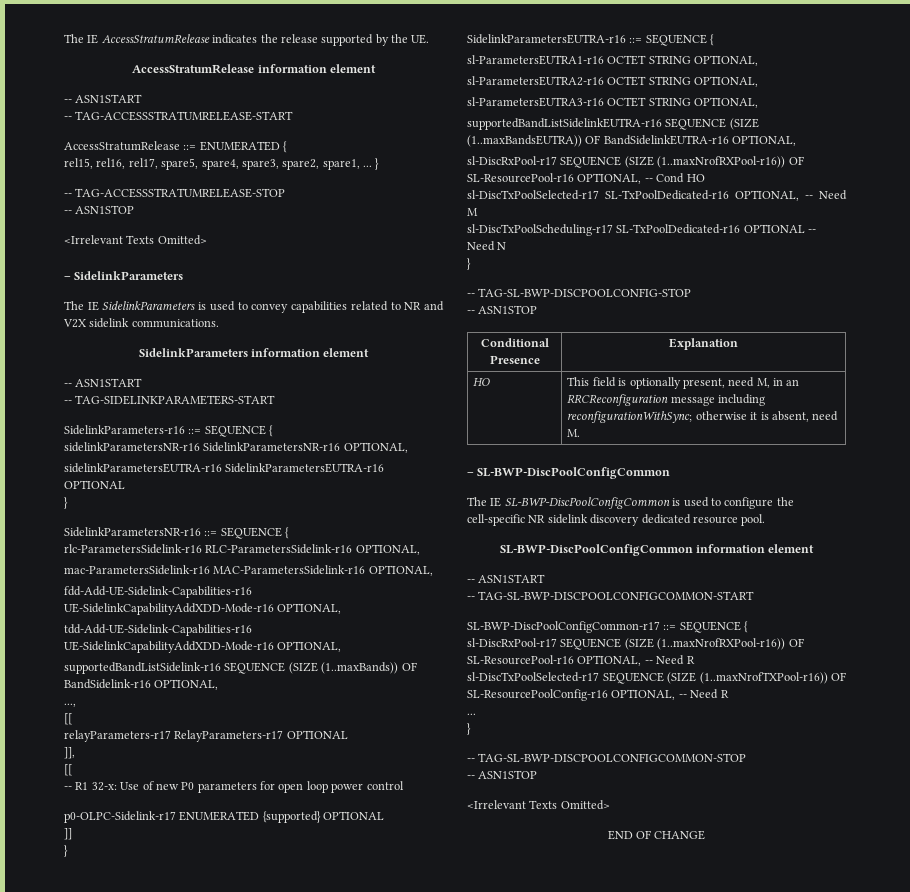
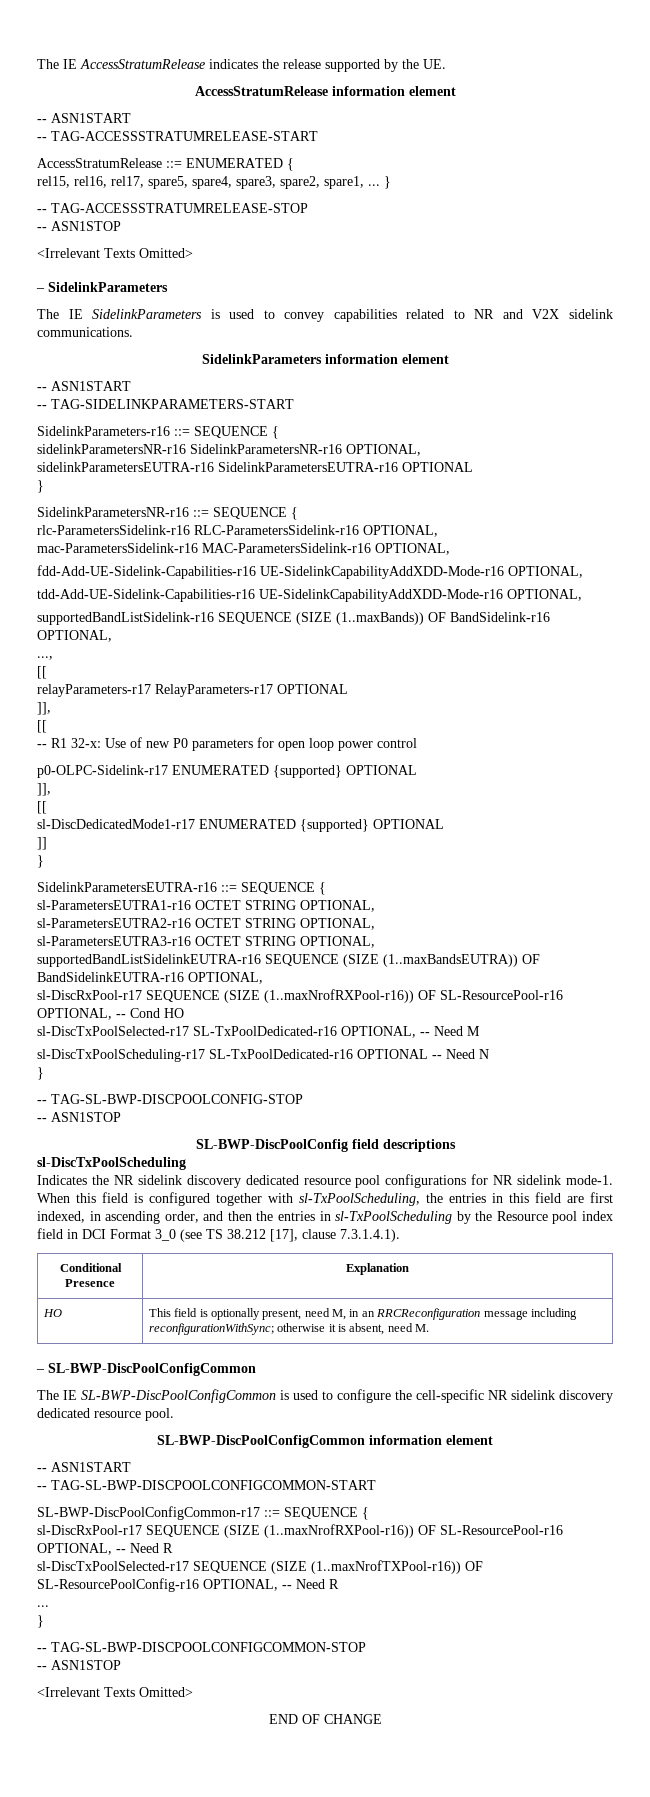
(385, 815) none -> [37,783,51,796] [37,801,47,814] [37,819,444,832] // ]], // [[ // sl-DiscDedicatedMode1-r17 ENUMERATED {supported} OPTIONAL
(538, 309) none -> [195,1139,456,1152] [37,1157,186,1170] [37,1174,614,1188] [37,1192,613,1206] [37,1211,613,1224] [37,1228,400,1242] // SL-BWP-DiscPoolConfig field descriptions // sl-DiscTxPoolScheduling // Indicates the NR sidelink discovery dedicated resource pool configurations for NR sidelink mode-1. When this field is configured together with sl-TxPoolScheduling, the entries in this field are first indexed, in ascending order, and then the entries in sl-TxPoolScheduling by the Resource pool index field in DCI Format 3_0 (see TS 38.212 [17], clause 7.3.1.4.1).

